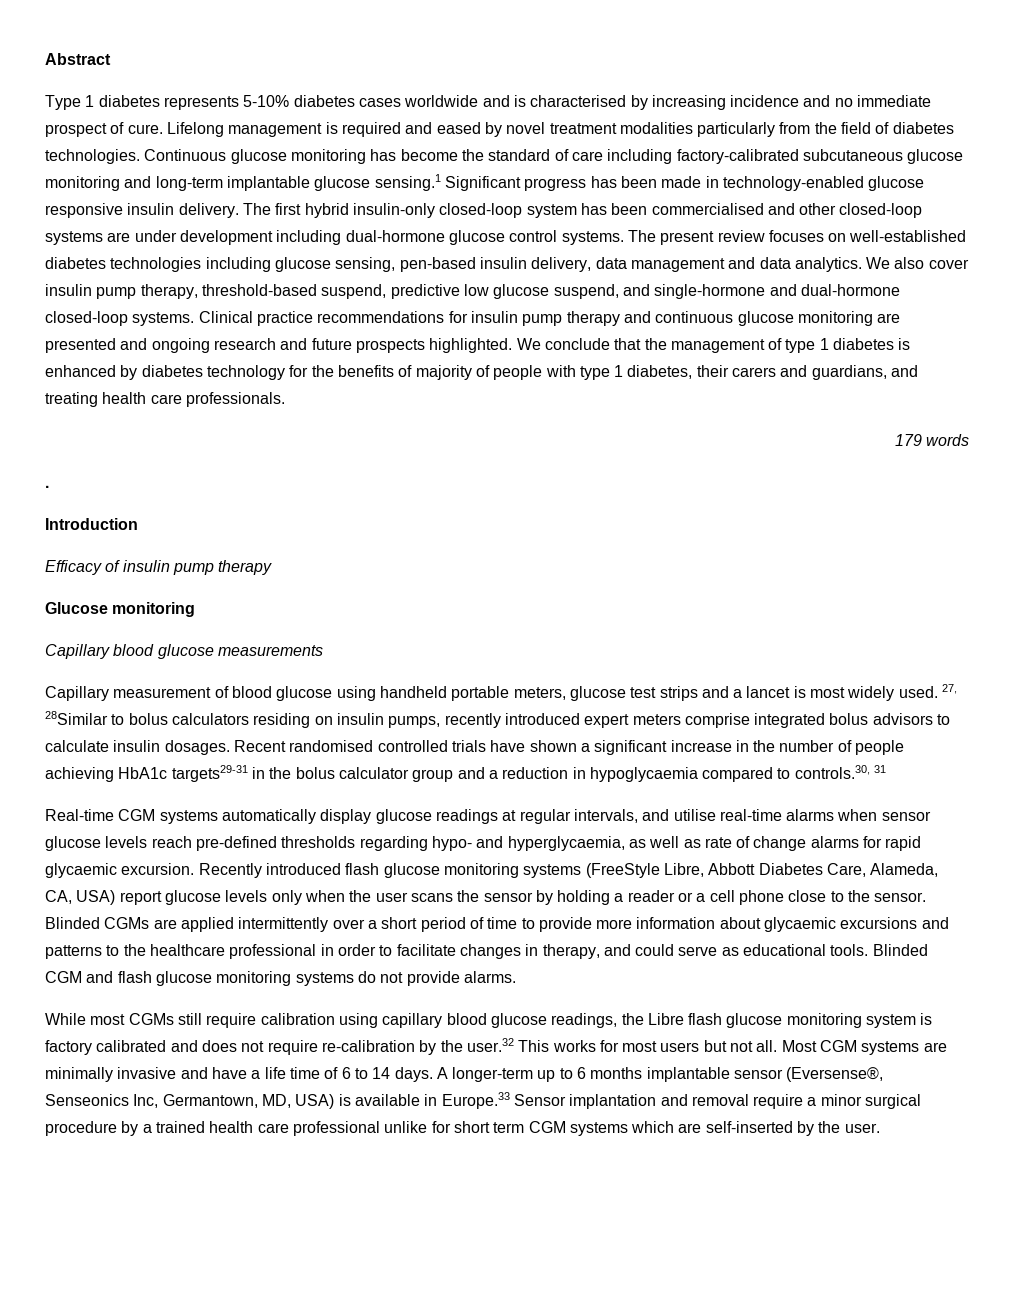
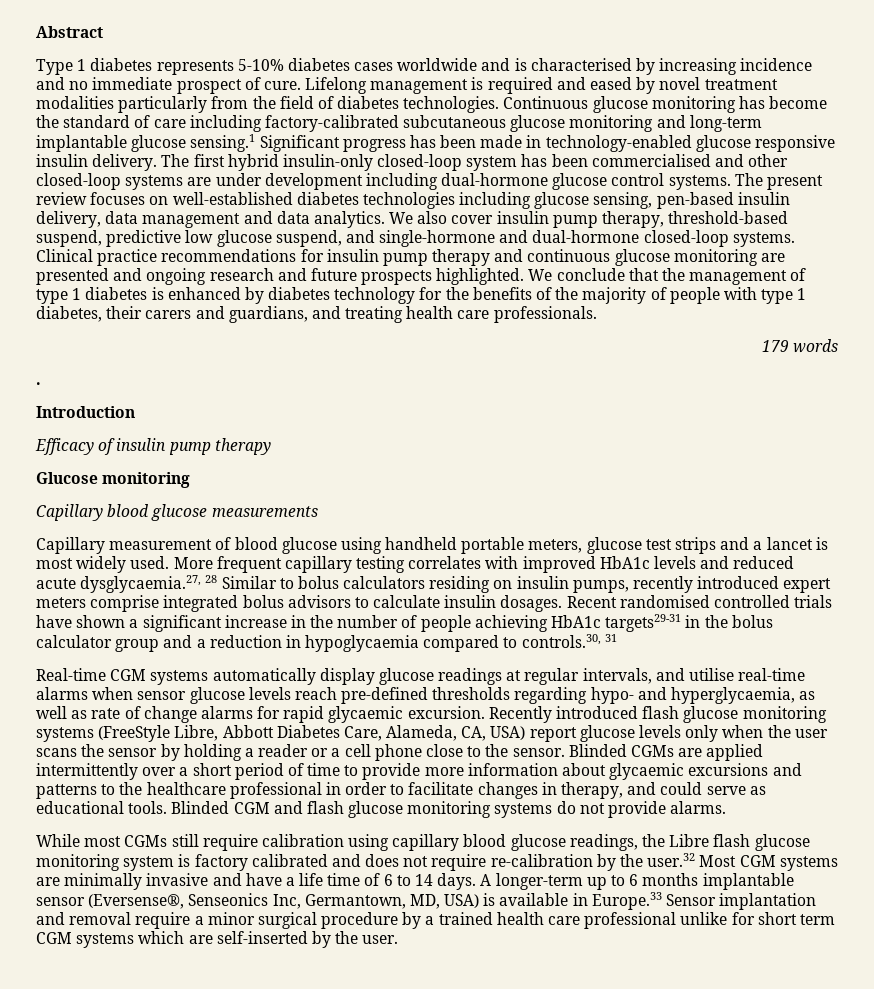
(413, 371) none -> [555,287,579,300] the
[942,684,958,694] [45,711,108,725] 27, 28Similar -> [173,556,795,573] [36,575,277,593] More frequent capillary testing correlates with improved HbA1c levels and reduced acute dysglycaemia.27, 28 Similar
[518,1040,778,1052] This works for most users but not all. -> (696, 860) none

